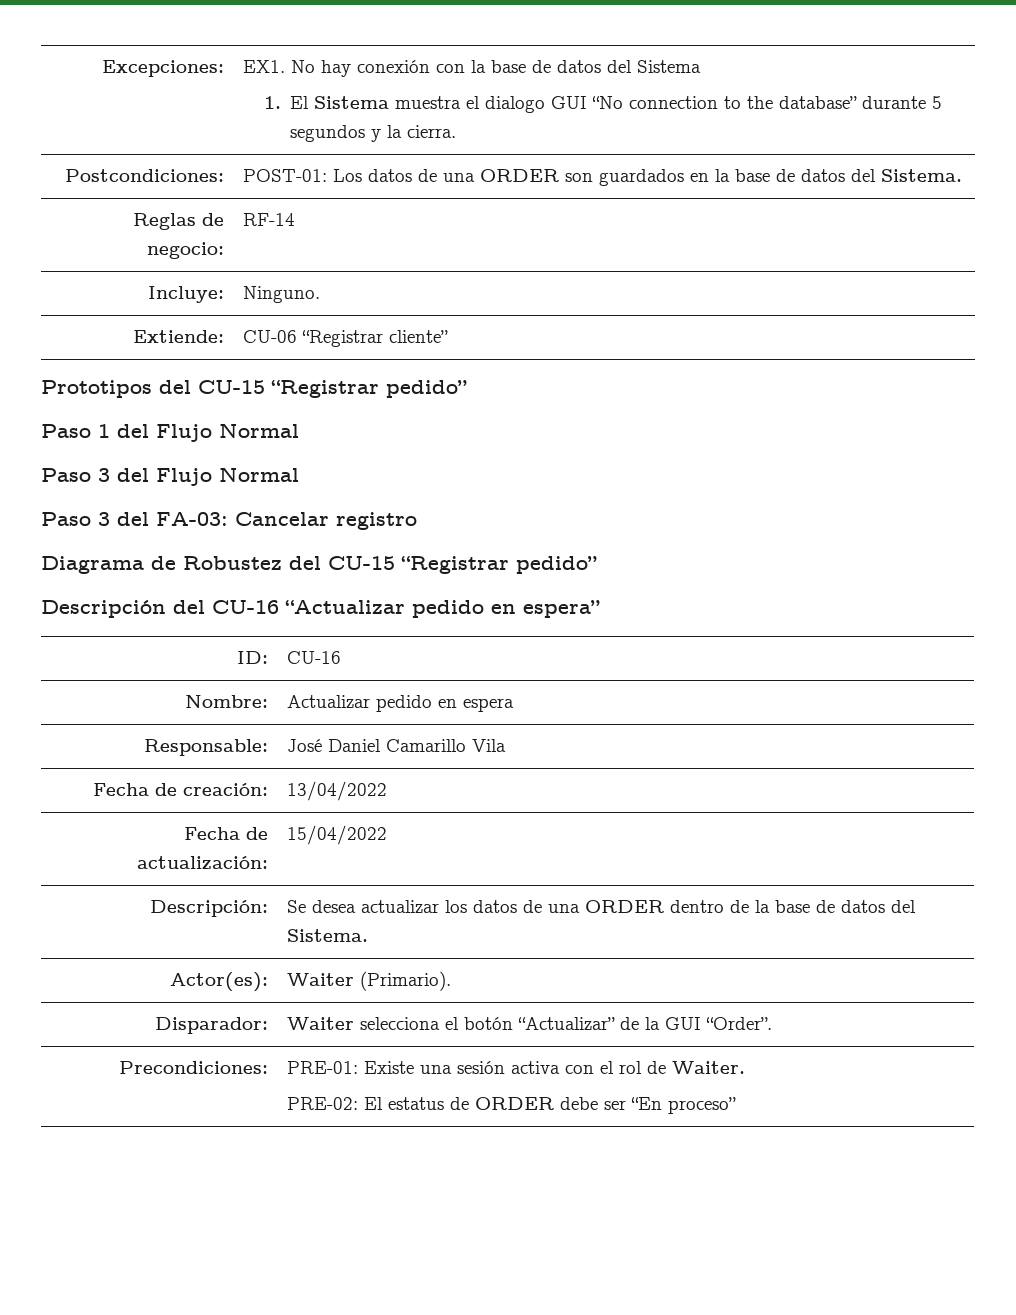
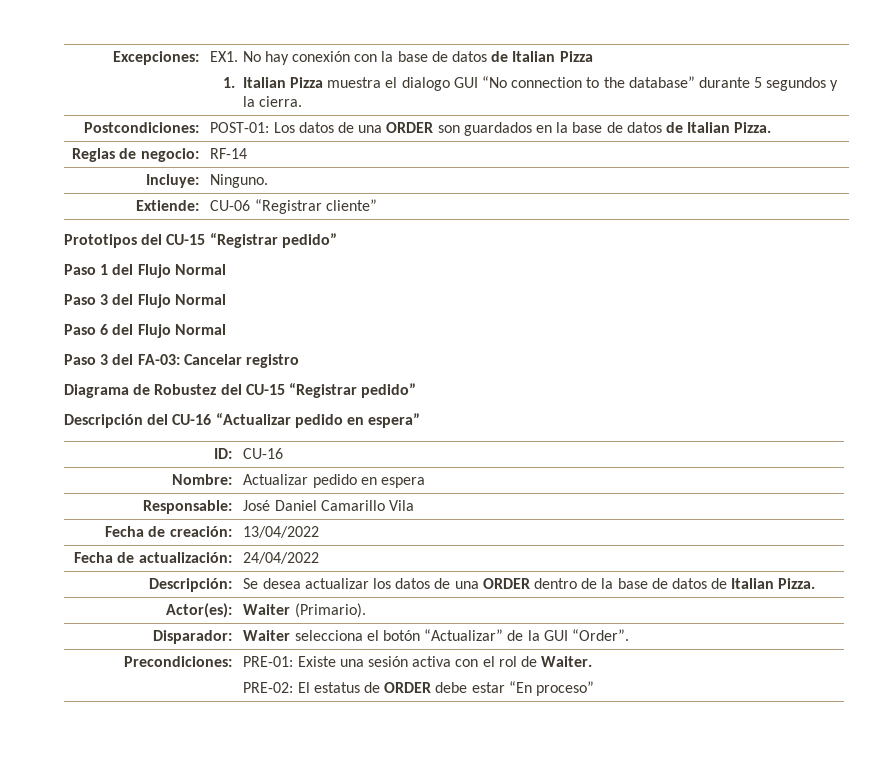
[606,60,701,73] del Sistema -> [491,51,593,62] de Italian Pizza
[290,96,390,109] El Sistema -> [242,77,324,88] Italian Pizza
[850,169,962,182] del Sistema. -> [665,122,772,133] de Italian Pizza.
(299, 474) none -> [64,324,226,338] // Paso 6 del Flujo Normal
[286,825,387,845] 15/04/2022 -> [243,552,320,564] 24/04/2022
[890,900,916,913] [286,929,368,942] del Sistema. -> [711,578,816,589] de Italian Pizza.
[603,1100,626,1110] ser -> [471,682,505,693] estar

